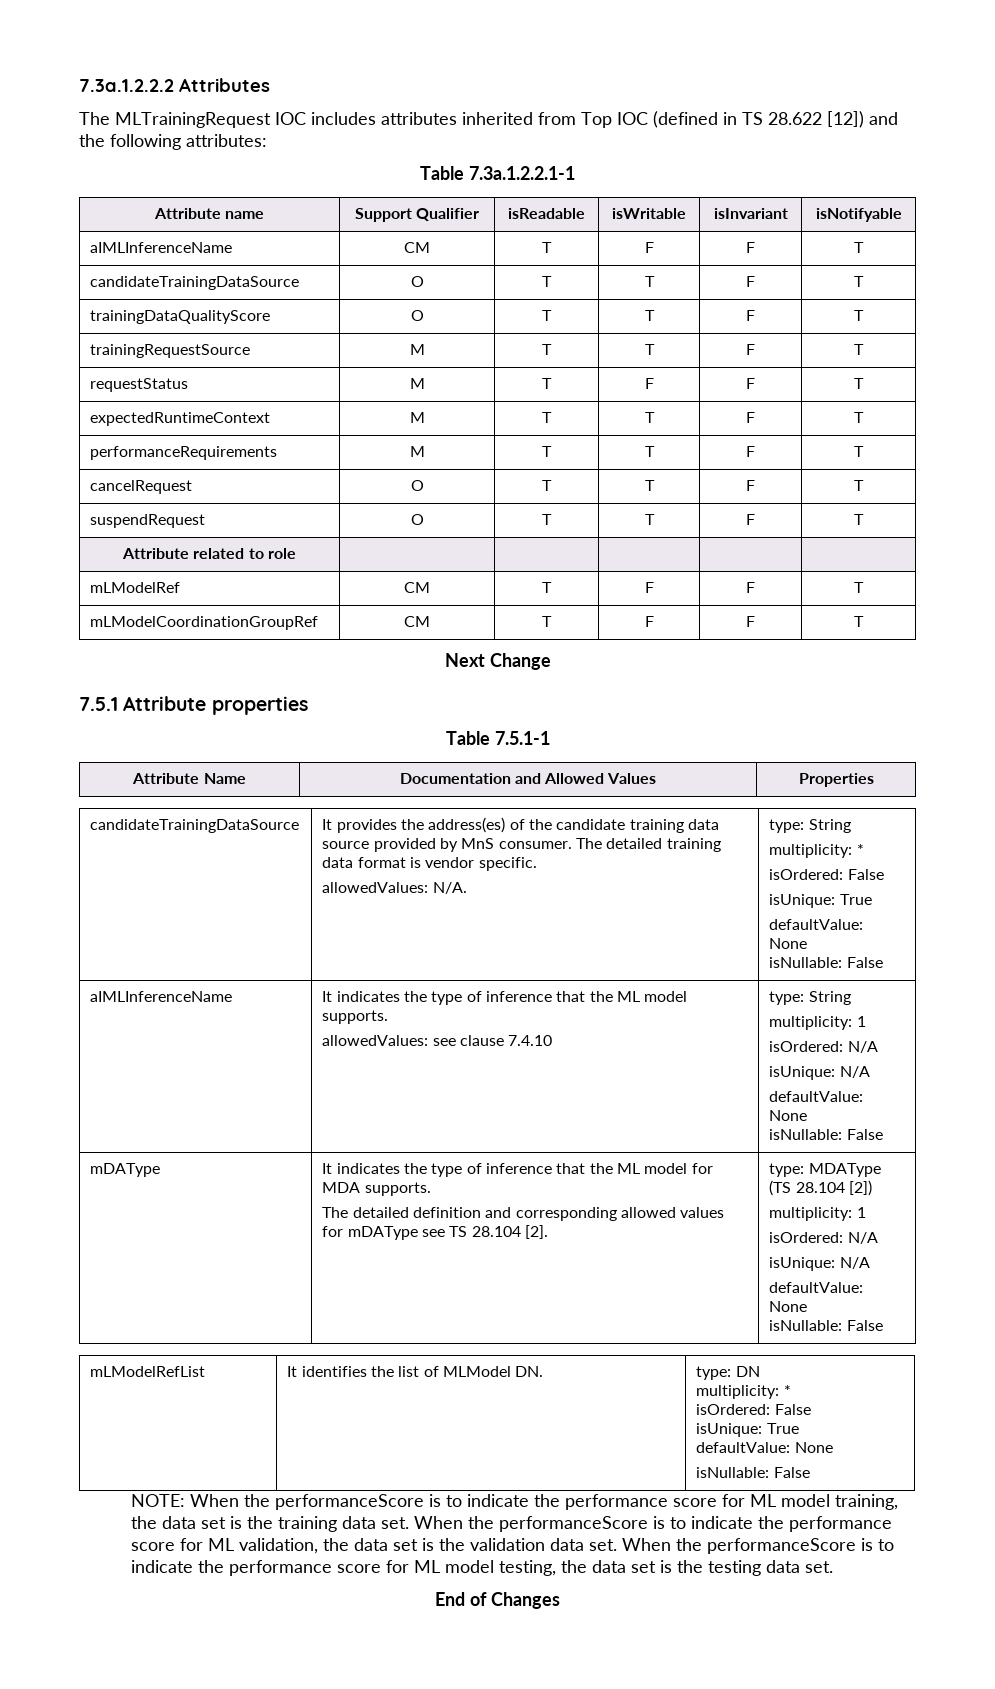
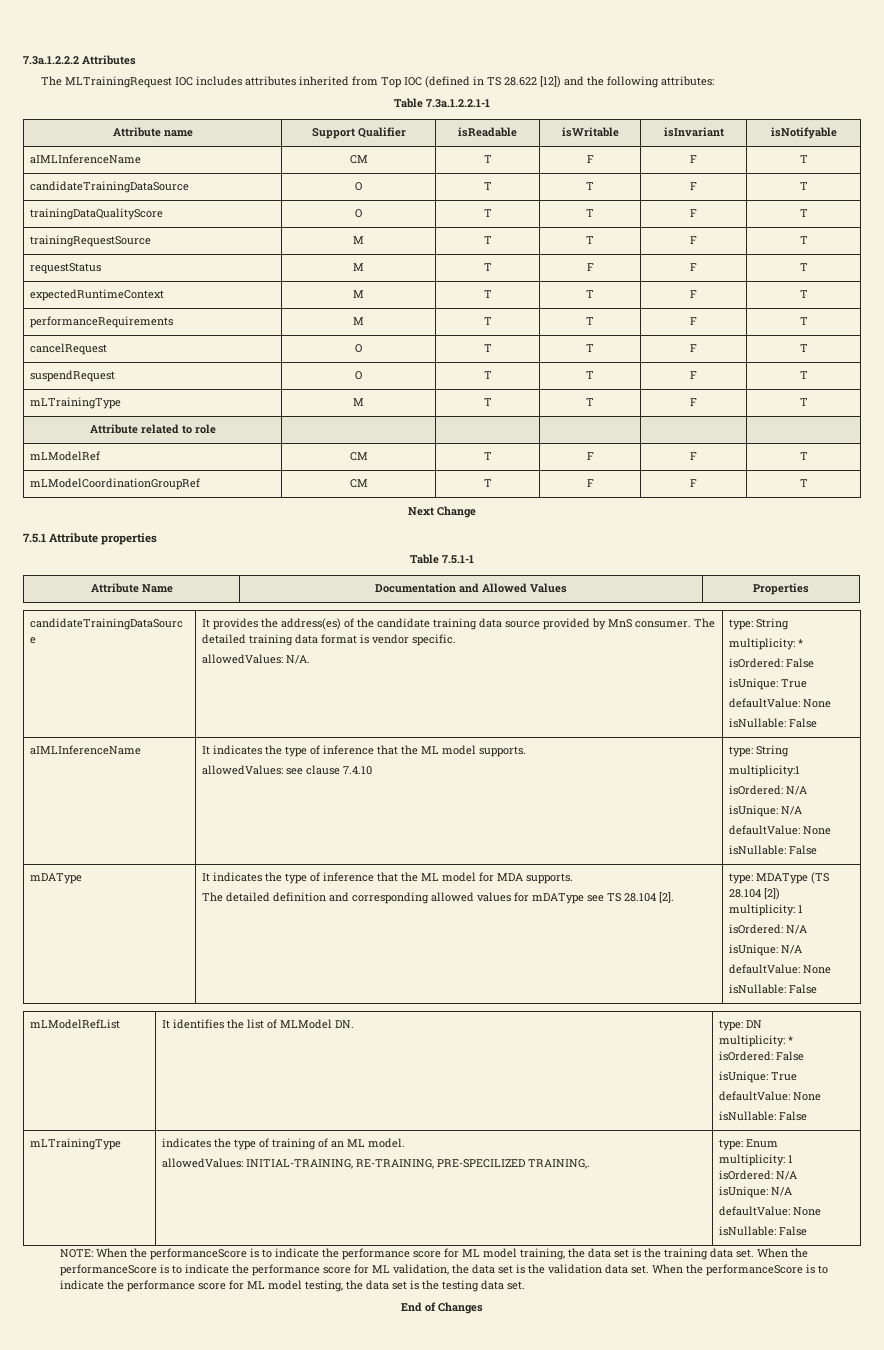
(864, 519) none -> [30,397,122,409] [352,398,364,406] [483,398,492,406] [586,398,594,406] [690,398,697,406] [799,398,808,406] // mLTrainingType | M | T | T | F | T
[769,1016,866,1030] multiplicity: 1 -> [729,765,801,777] multiplicity:1
(810, 1472) none -> [30,1138,122,1150] [162,1138,406,1150] [162,1158,591,1169] [719,1139,779,1150] [719,1154,794,1166] [719,1170,798,1180] [719,1186,793,1198] [719,1206,822,1216] [719,1226,808,1236] // mLTrainingType | indicates the type of training of an ML model. // allowedValues: INITIAL-TRAINING, RE-TRAINING, PRE-SPECILIZED TRAINING,. | type: Enum // multiplicity: 1 // isOrdered: N/A // isUnique: N/A // defaultValue: None // isNullable: False

